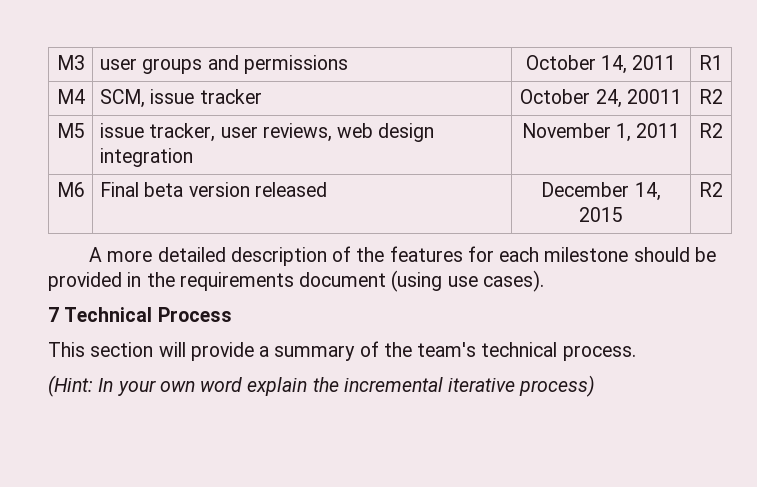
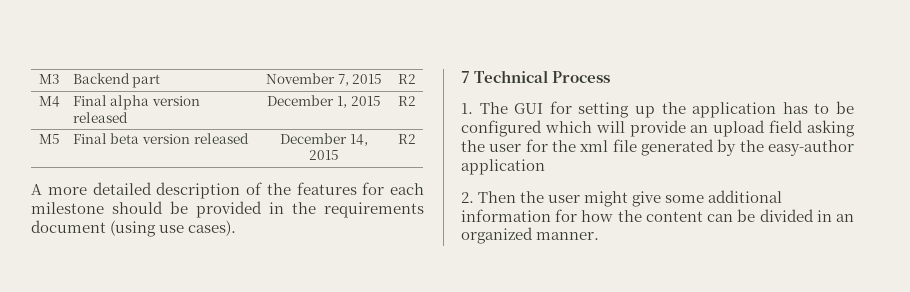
[99,55,348,74] [525,55,677,74] [699,55,723,70] [56,89,85,104] [99,89,262,108] [520,89,682,108] [699,89,723,104] [56,123,85,138] [99,123,435,142] [99,148,193,167] [521,123,681,142] [699,123,723,138] [56,182,85,197] user groups and permissions | October 14, 2011 | R1 // M4 | SCM, issue tracker | October 24, 20011 | R2 // M5 | issue tracker, user reviews, web design integration | November 1, 2011 | R2 // M6 -> [72,73,161,88] [265,73,383,86] [397,74,416,84] [38,96,60,107] [72,95,200,110] [72,112,128,123] [267,95,381,108] [397,96,416,106] [38,134,60,144] Backend part | November 7, 2015 | R2 // M4 | Final alpha version released | December 1, 2015 | R2 // M5
[48,341,636,361] [48,375,596,397] This section will provide a summary of the team's technical process. // (Hint: In your own word explain the incremental iterative process) -> [461,101,854,118] [461,120,856,137] [461,139,854,156] [461,159,545,175] [461,190,783,207] [461,209,854,222] [461,227,600,244] 1. The GUI for setting up the application has to be configured which will provide an upload field asking the user for the xml file generated by the easy-author application // 2. Then the user might give some additional information for how the content can be divided in an organized manner.

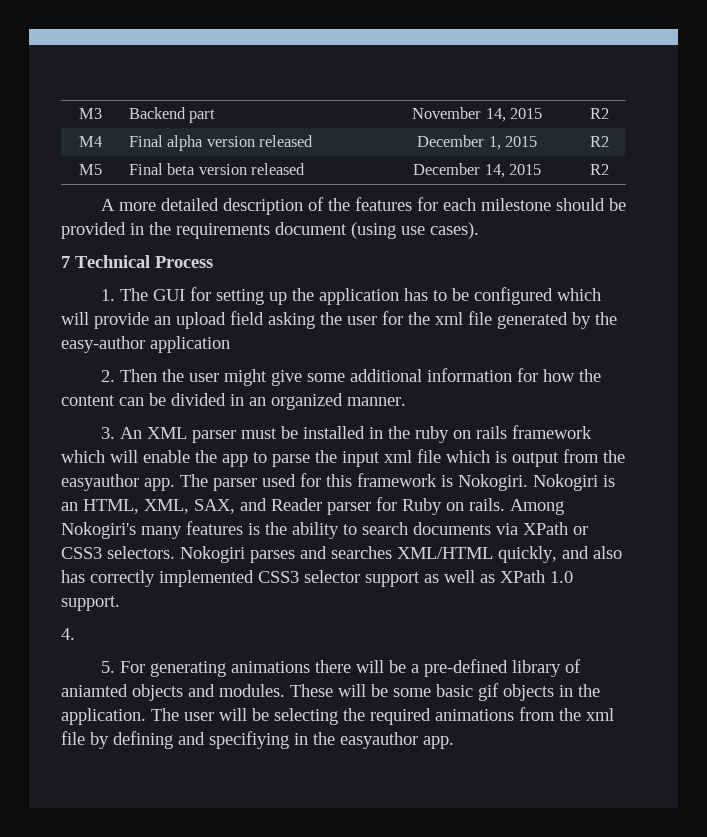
[337,74,349,86] 7, -> [485,108,506,122] 14,
(600, 236) none -> [100,425,592,443] [61,449,625,467] [61,473,615,491] [61,497,564,515] [61,521,588,539] [61,546,622,563] [61,570,573,587] [61,596,120,611] [61,628,75,640] [100,659,581,677] [61,683,600,701] [61,707,614,725] [61,731,454,749] // 3. An XML parser must be installed in the ruby on rails framework which will enable the app to parse the input xml file which is output from the easyauthor app. The parser used for this framework is Nokogiri. Nokogiri is an HTML, XML, SAX, and Reader parser for Ruby on rails. Among Nokogiri's many features is the ability to search documents via XPath or CSS3 selectors. Nokogiri parses and searches XML/HTML quickly, and also has correctly implemented CSS3 selector support as well as XPath 1.0 support. // 4. // 5. For generating animations there will be a pre-defined library of aniamted objects and modules. These will be some basic gif objects in the application. The user will be selecting the required animations from the xml file by defining and specifiying in the easyauthor app.

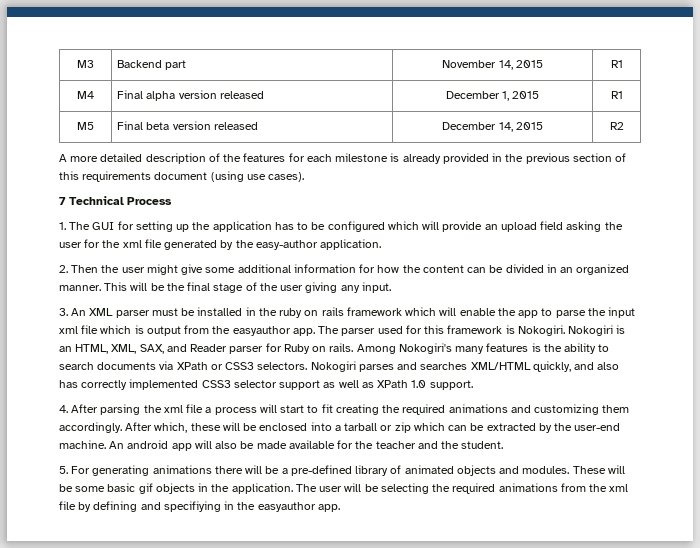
[590,108,609,119] R2 -> [610,60,623,68] R1
[590,136,609,147] R2 -> [610,91,623,99] R1
[555,198,626,211] should be -> [390,153,441,164] is already
(171, 228) none -> [525,153,627,164] [59,171,79,180] previous section of this
[150,336,230,353] application -> [320,239,382,250] application.
(406, 401) none -> [104,282,391,293] This will be the final stage of the user giving any input.
(75, 634) none -> [71,404,630,415] [59,422,621,433] [59,440,504,451] After parsing the xml file a process will start to fit creating the required animations and customizing them accordingly. After which, these will be enclosed into a tarball or zip which can be extracted by the user-end machine. An android app will also be made available for the teacher and the student.
[61,684,128,697] aniamted -> [404,465,454,474] animated

